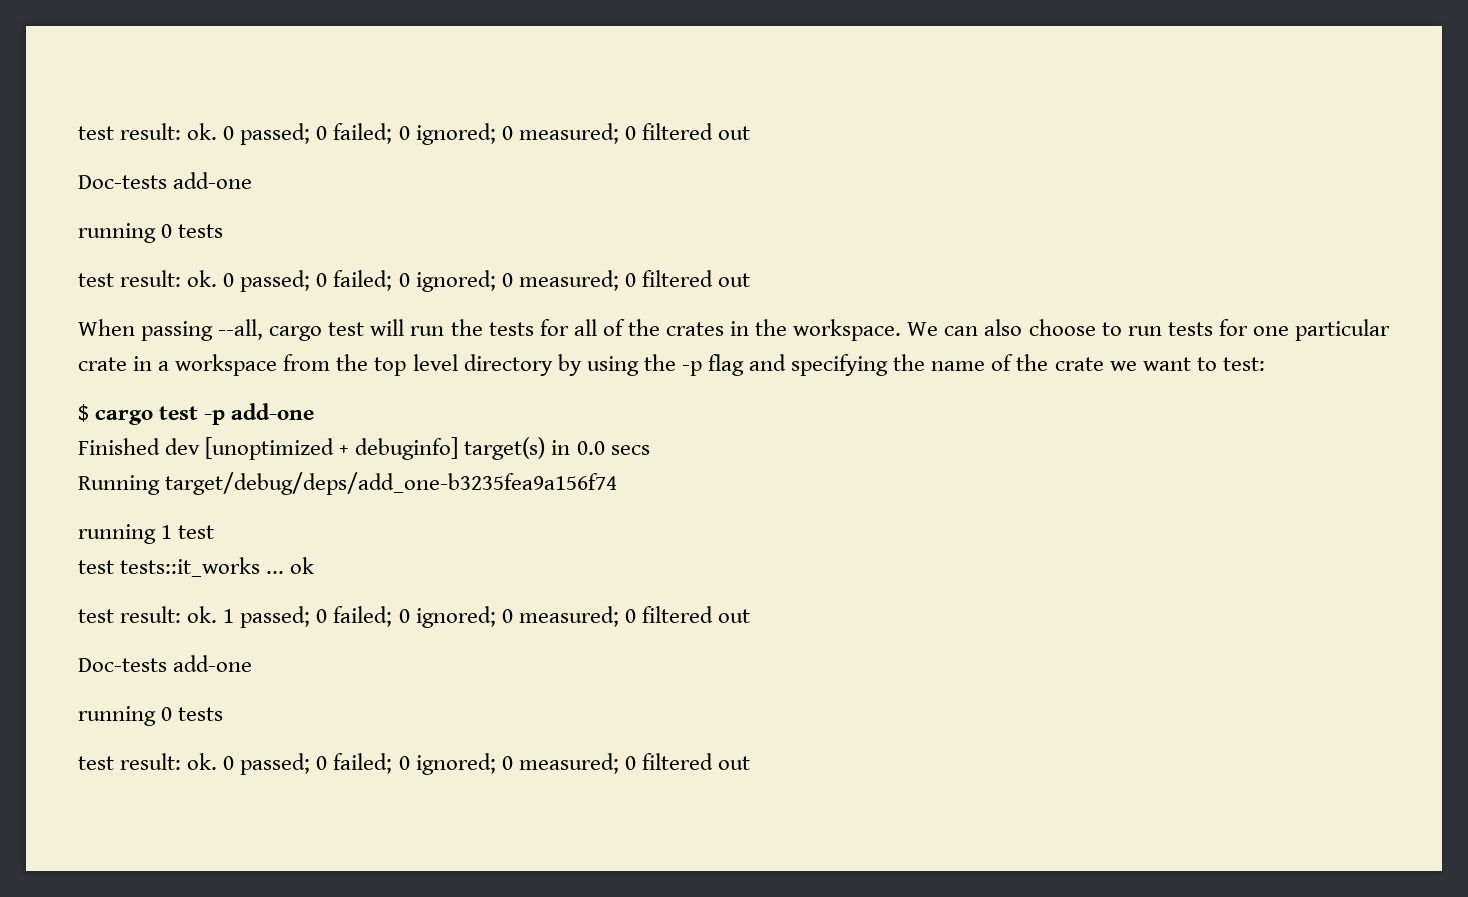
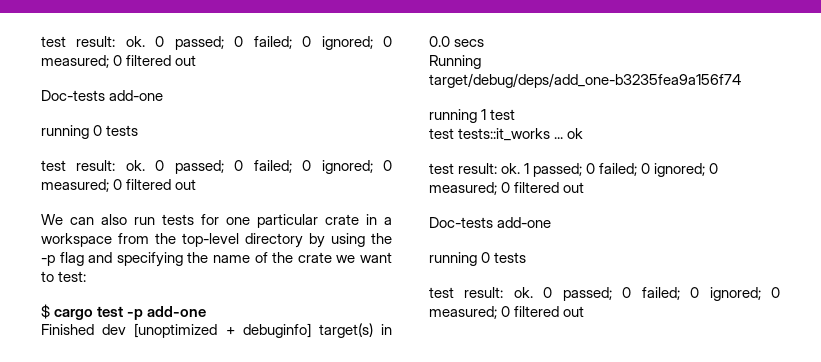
[78,319,902,341] When passing --all, cargo test will run the tests for all of the crates in the workspace. -> (197, 184) none
[1028,319,1122,336] choose to -> (127, 219) none
[374,354,458,376] top level -> [182,233,239,247] top-level

